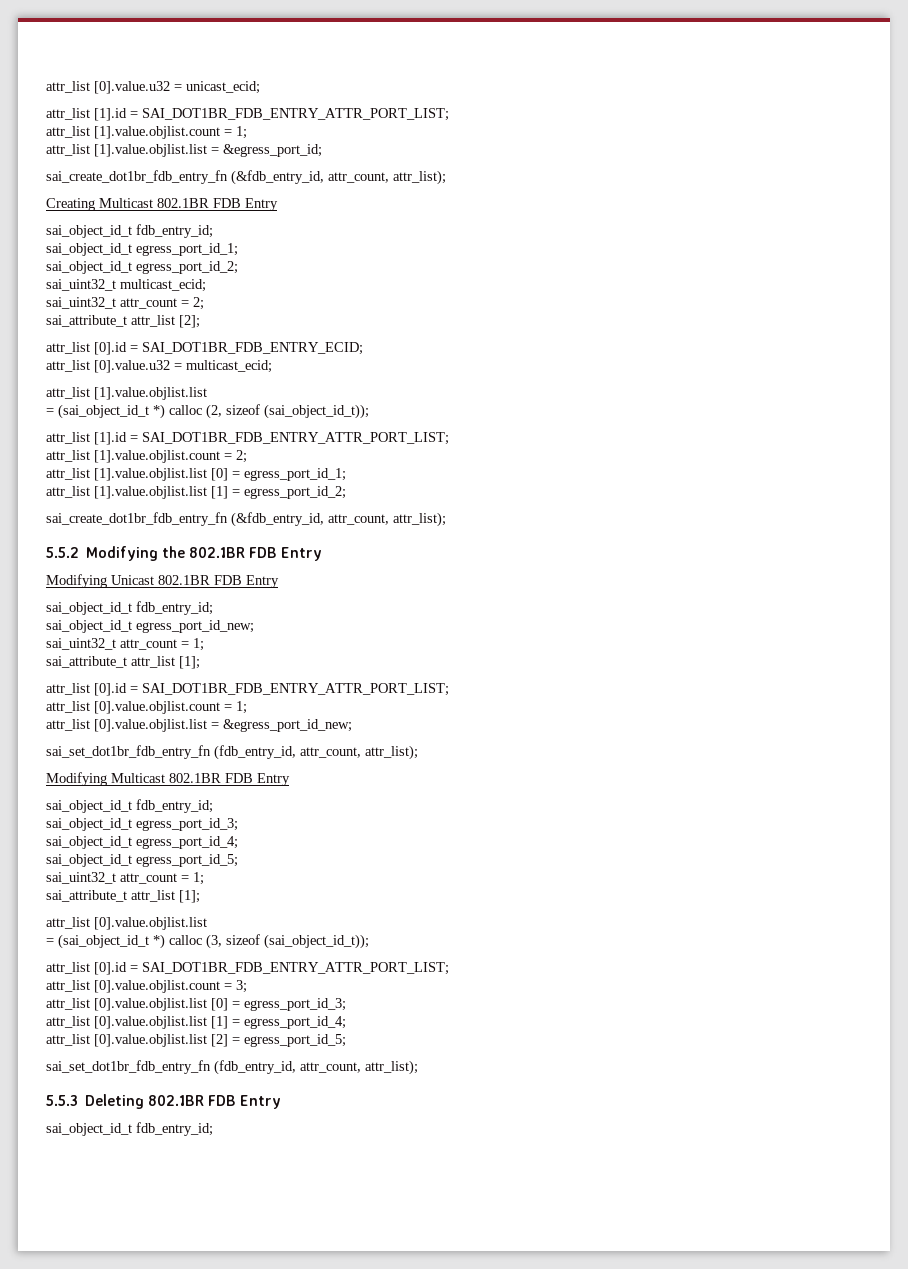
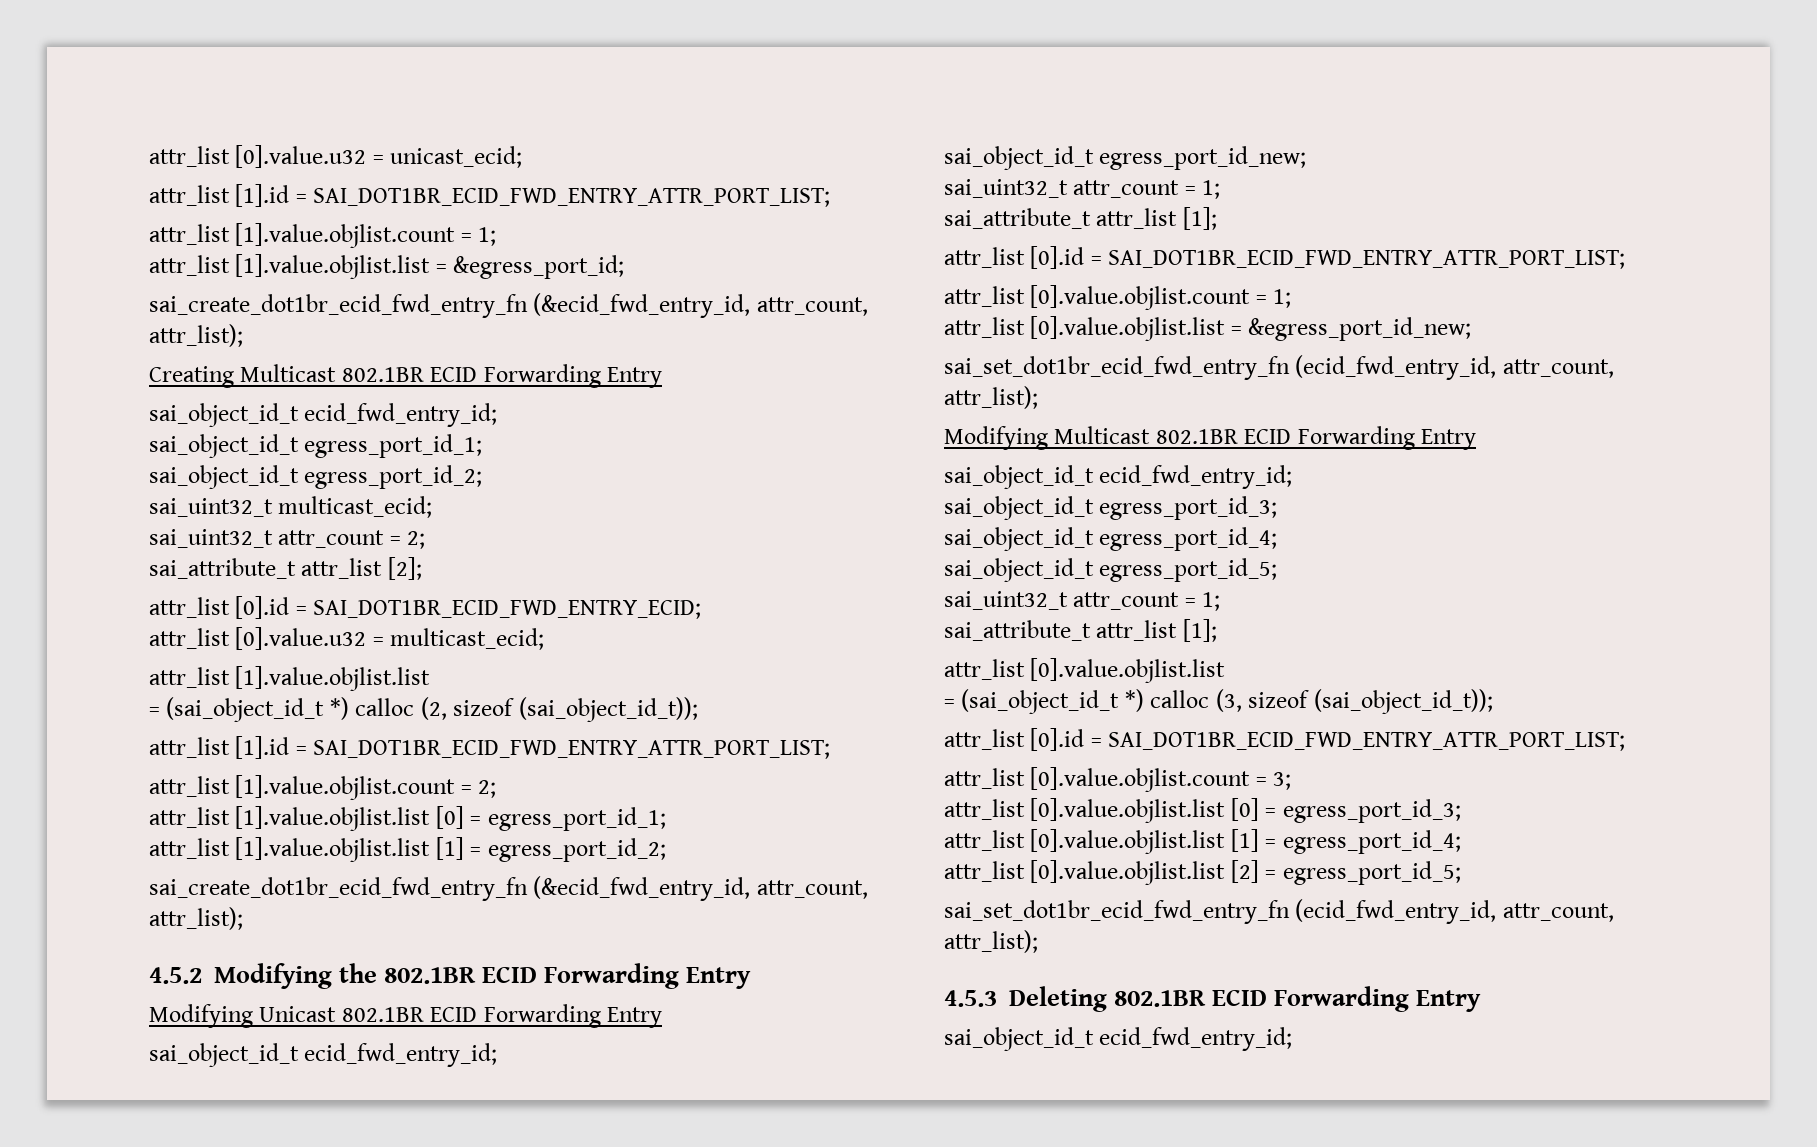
[142,108,449,121] SAI_DOT1BR_FDB_ENTRY_ATTR_PORT_LIST; -> [313,188,831,207] SAI_DOT1BR_ECID_FWD_ENTRY_ATTR_PORT_LIST;
[46,170,324,185] sai_create_dot1br_fdb_entry_fn (&fdb_entry_id, -> [149,293,751,318] sai_create_dot1br_ecid_fwd_entry_fn (&ecid_fwd_entry_id,
[213,198,278,211] [46,224,213,238] FDB Entry // sai_object_id_t fdb_entry_id; -> [430,364,663,388] [149,403,498,427] ECID Forwarding Entry // sai_object_id_t ecid_fwd_entry_id;
[142,342,363,355] SAI_DOT1BR_FDB_ENTRY_ECID; -> [313,600,702,619] SAI_DOT1BR_ECID_FWD_ENTRY_ECID;
[142,432,449,445] SAI_DOT1BR_FDB_ENTRY_ATTR_PORT_LIST; -> [313,740,831,759] SAI_DOT1BR_ECID_FWD_ENTRY_ATTR_PORT_LIST;
[46,512,446,527] [46,547,79,558] sai_create_dot1br_fdb_entry_fn (&fdb_entry_id, attr_count, attr_list); // 5.5.2 -> [149,876,868,901] [149,907,243,930] [149,967,202,984] sai_create_dot1br_ecid_fwd_entry_fn (&ecid_fwd_entry_id, attr_count, attr_list); // 4.5.2
[249,547,278,558] FDB -> [482,963,680,989] ECID Forwarding
[214,575,279,588] [46,601,213,615] FDB Entry // sai_object_id_t fdb_entry_id; -> [430,1004,663,1028] [149,1043,498,1067] ECID Forwarding Entry // sai_object_id_t ecid_fwd_entry_id;
[142,683,449,696] SAI_DOT1BR_FDB_ENTRY_ATTR_PORT_LIST; -> [1108,250,1626,269] SAI_DOT1BR_ECID_FWD_ENTRY_ATTR_PORT_LIST;
[46,745,296,760] sai_set_dot1br_fdb_entry_fn (fdb_entry_id, -> [944,355,1497,380] sai_set_dot1br_ecid_fwd_entry_fn (ecid_fwd_entry_id,
[225,773,290,786] [46,799,213,813] FDB Entry // sai_object_id_t fdb_entry_id; -> [1244,426,1477,450] [944,465,1293,489] ECID Forwarding Entry // sai_object_id_t ecid_fwd_entry_id;
[142,962,449,975] SAI_DOT1BR_FDB_ENTRY_ATTR_PORT_LIST; -> [1108,732,1626,751] SAI_DOT1BR_ECID_FWD_ENTRY_ATTR_PORT_LIST;
[46,1060,418,1075] [46,1095,78,1106] sai_set_dot1br_fdb_entry_fn (fdb_entry_id, attr_count, attr_list); // 5.5.3 -> [944,899,1614,924] [944,930,1038,953] [944,990,997,1007] sai_set_dot1br_ecid_fwd_entry_fn (ecid_fwd_entry_id, attr_count, attr_list); // 4.5.3
[208,1095,282,1109] [46,1122,213,1136] FDB Entry // sai_object_id_t fdb_entry_id; -> [1212,986,1482,1012] [944,1027,1293,1051] ECID Forwarding Entry // sai_object_id_t ecid_fwd_entry_id;

